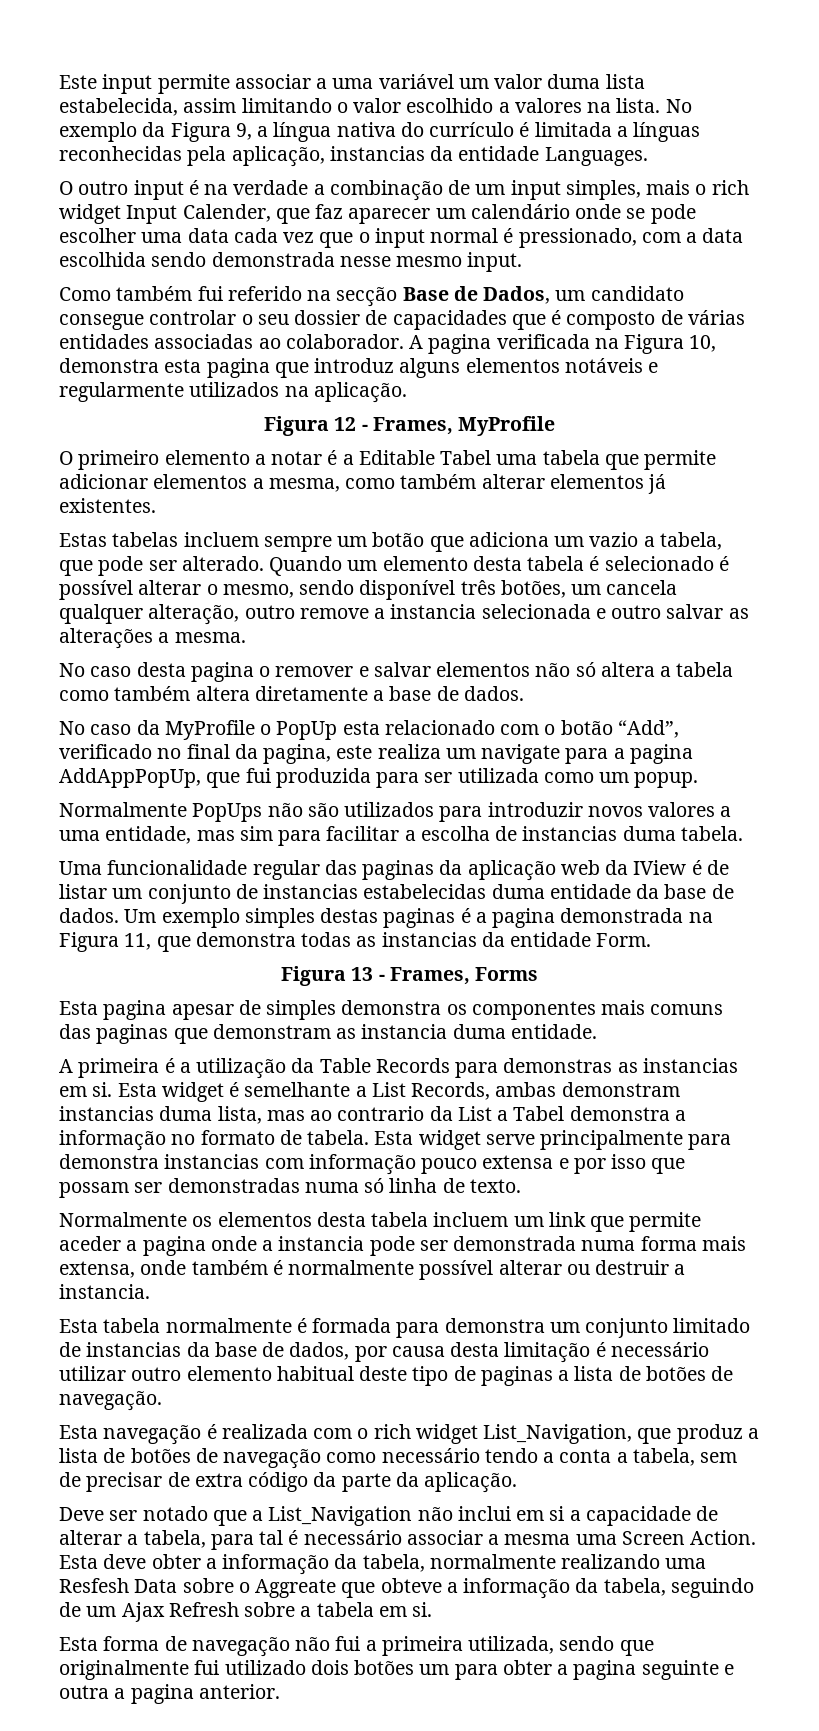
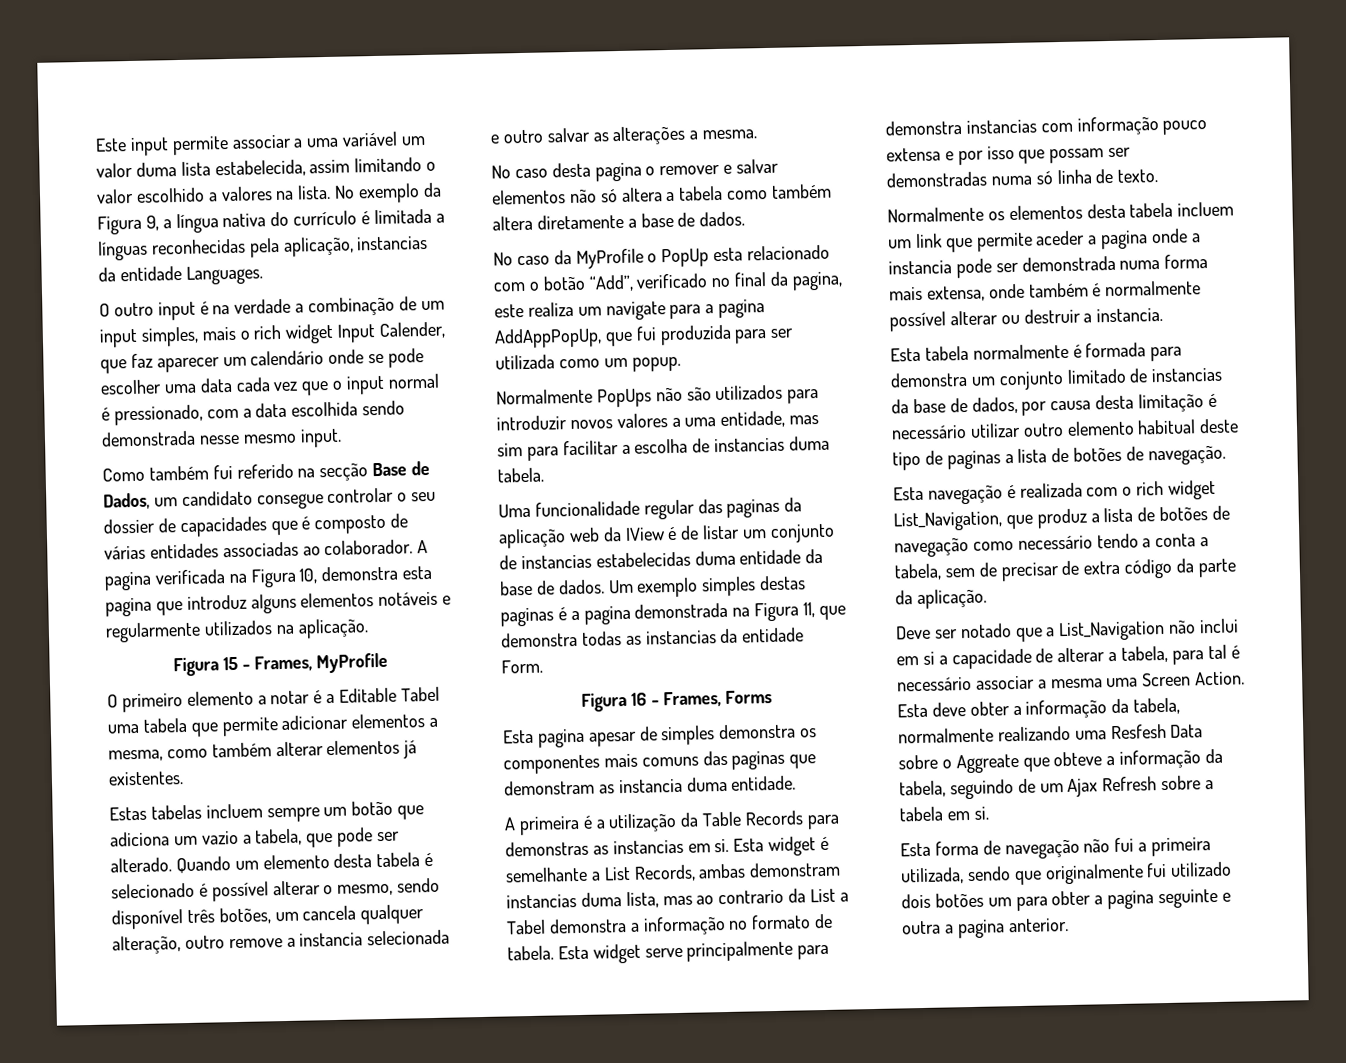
[334,417,357,431] 12 -> [223,656,239,671] 15
[351,967,374,981] 13 -> [631,692,648,706] 16

